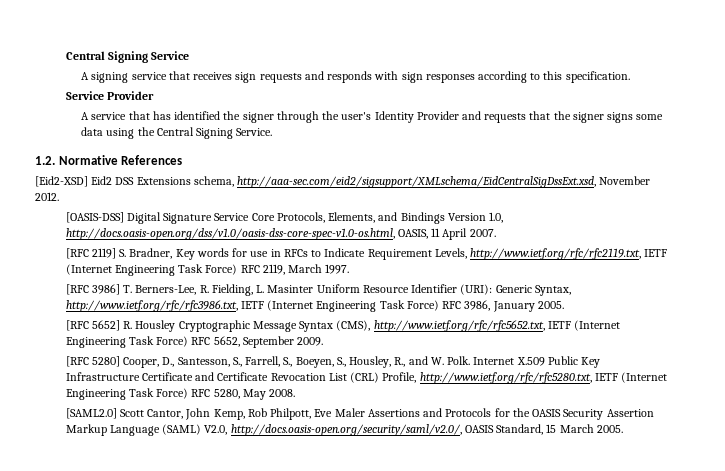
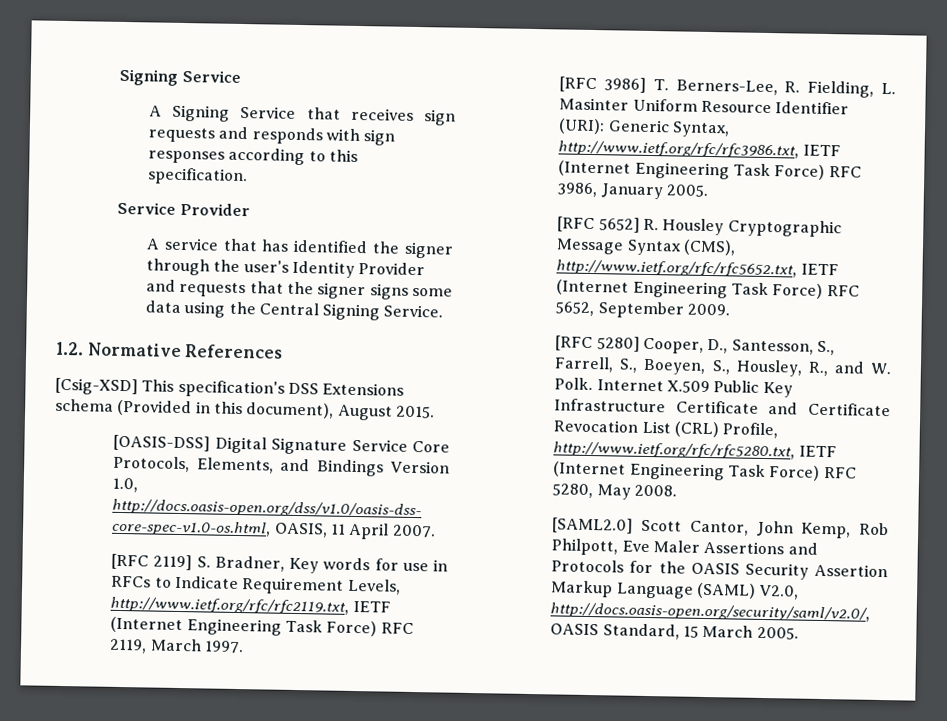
[65,51,105,60] Central -> (119, 77) none
[91,72,167,83] signing service -> [172,104,297,122] Signing Service
[35,176,651,188] [35,192,59,201] [Eid2-XSD] Eid2 DSS Extensions schema, http://aaa-sec.com/eid2/sigsupport/XMLschema/EidCentralSigDssExt.xsd, November 2012. -> [55,377,405,398] [55,398,435,421] [Csig-XSD] This specification's DSS Extensions schema (Provided in this document), August 2015.

